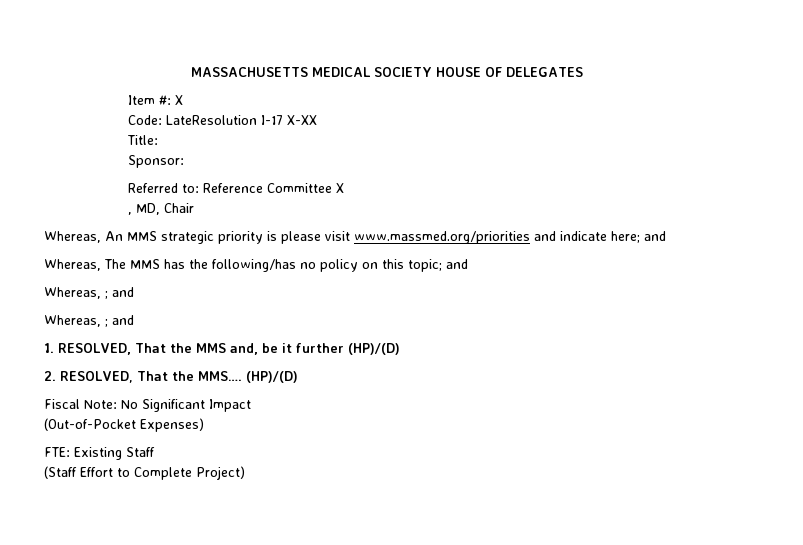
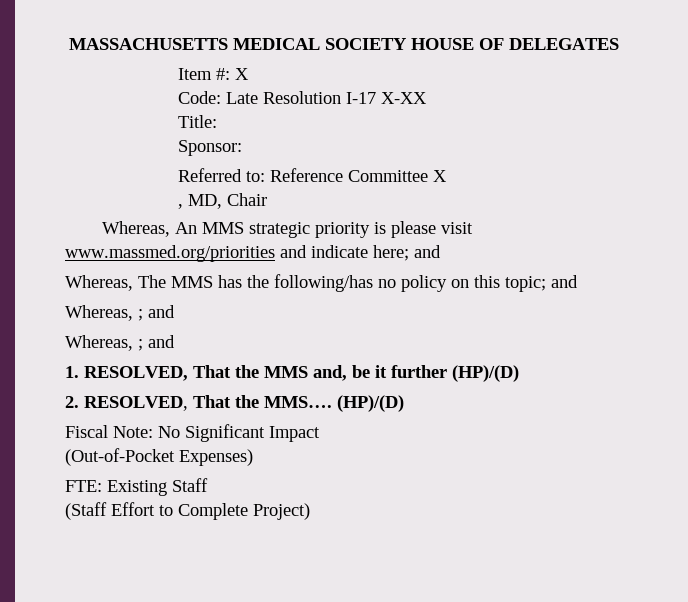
[166,115,258,125] LateResolution -> [226,91,342,104] Late Resolution

